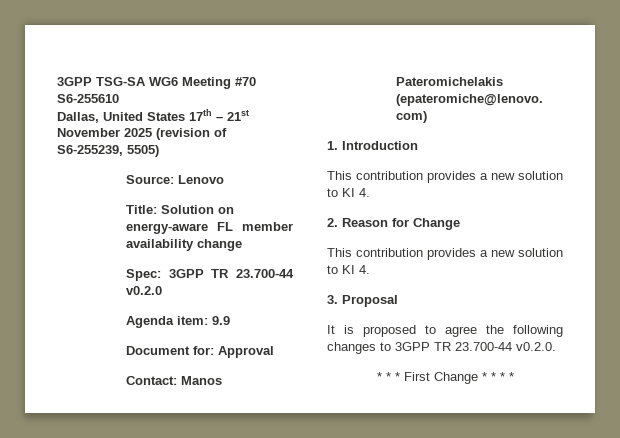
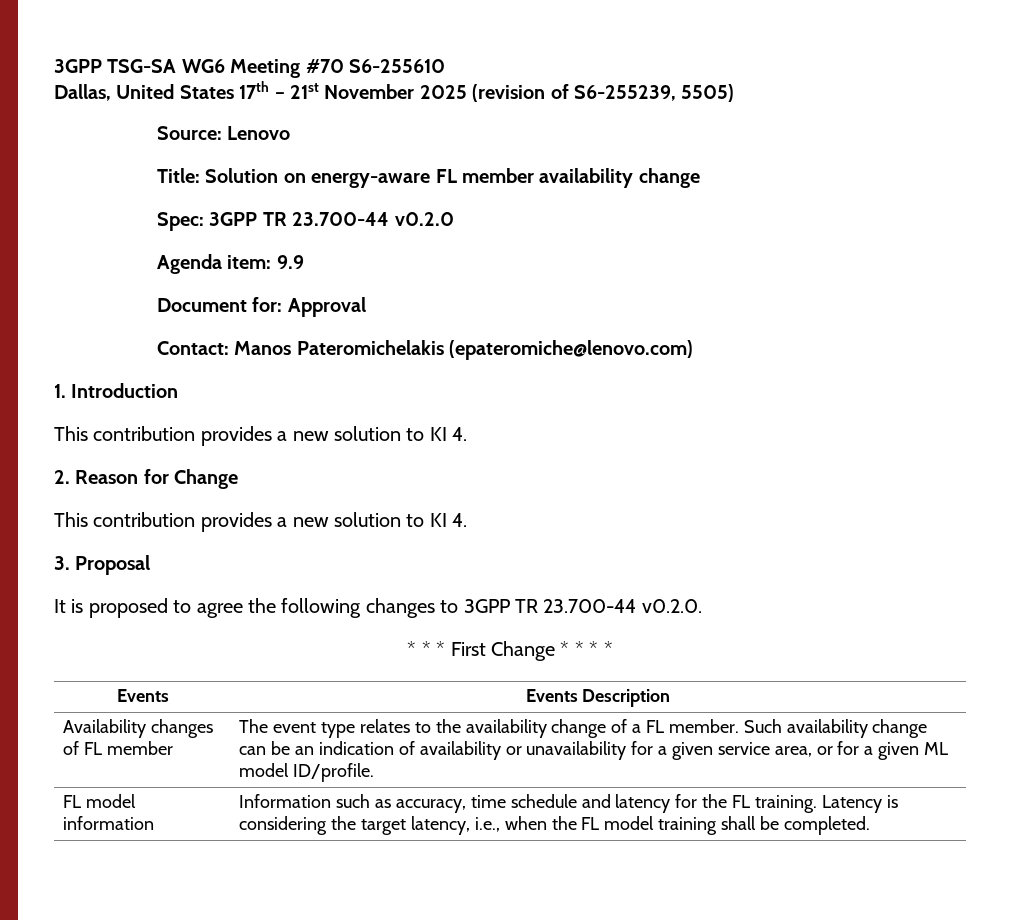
(514, 376) none -> [116,689,169,702] [525,689,671,707] [63,719,214,738] [63,741,174,755] [239,719,928,738] [239,741,948,760] [239,763,375,782] [63,794,137,808] [63,816,155,830] [239,794,898,813] [239,816,870,835] // Events | Events Description // Availability changes of FL member | The event type relates to the availability change of a FL member. Such availability change can be an indication of availability or unavailability for a given service area, or for a given ML model ID/profile. // FL model information | Information such as accuracy, time schedule and latency for the FL training. Latency is considering the target latency, i.e., when the FL model training shall be completed.

